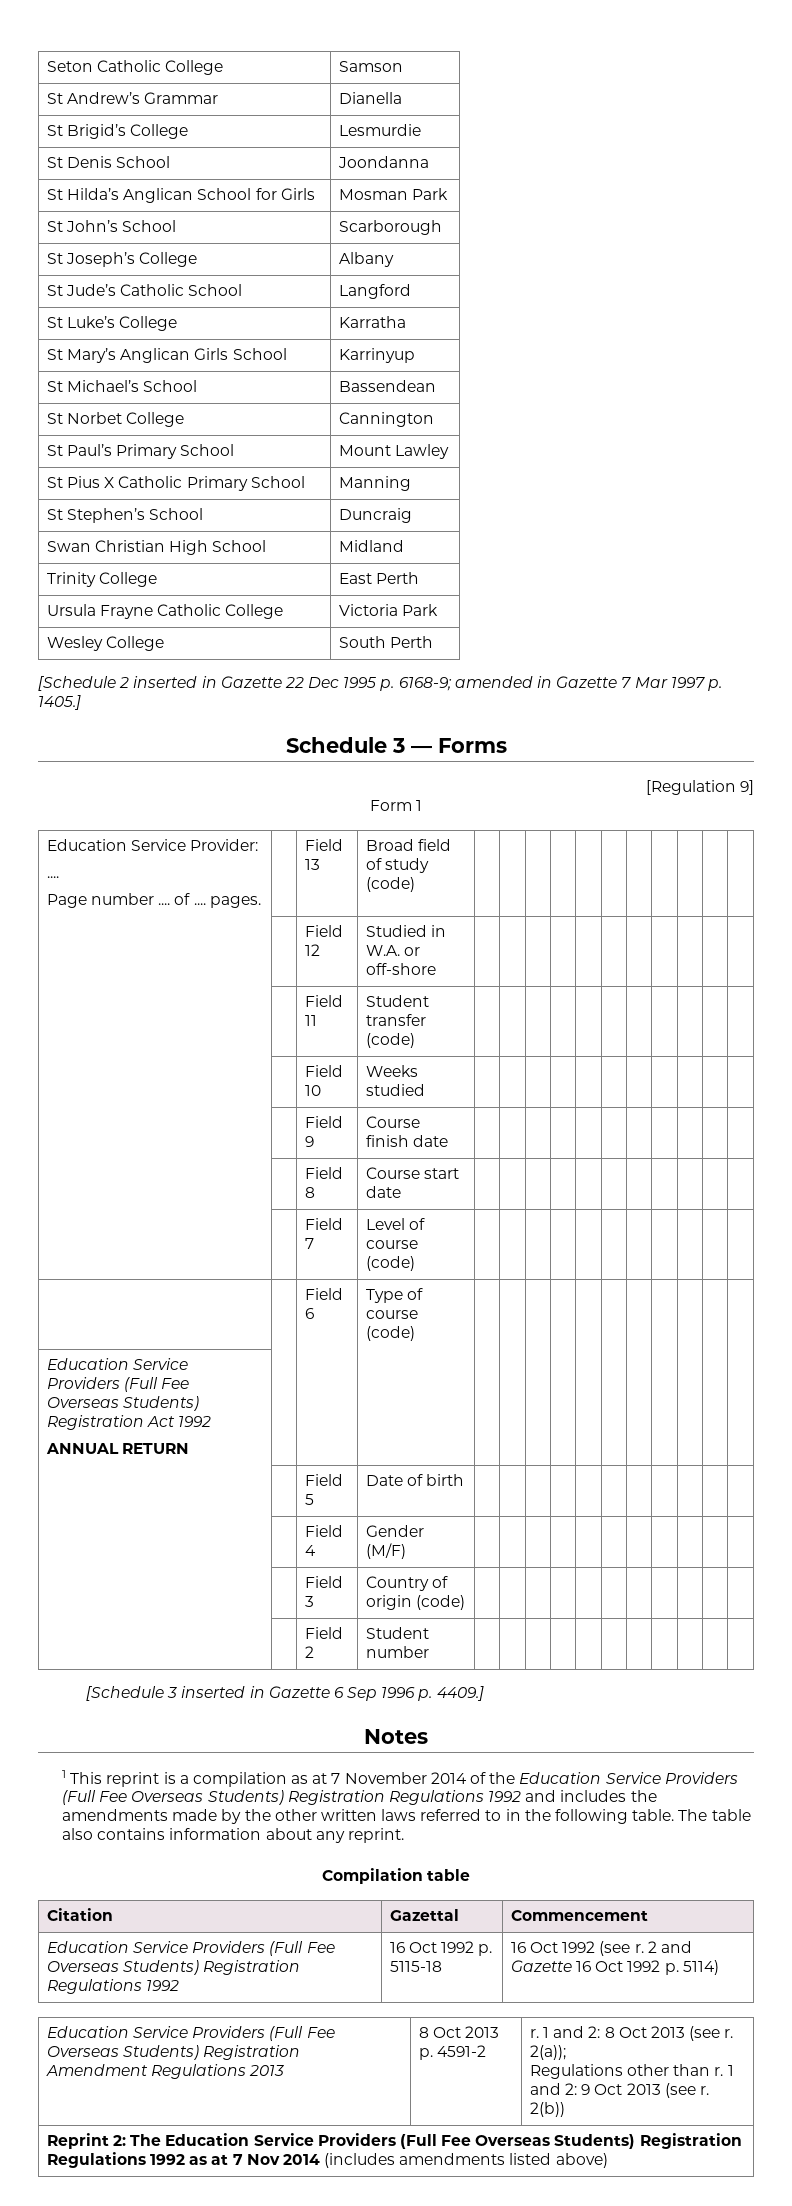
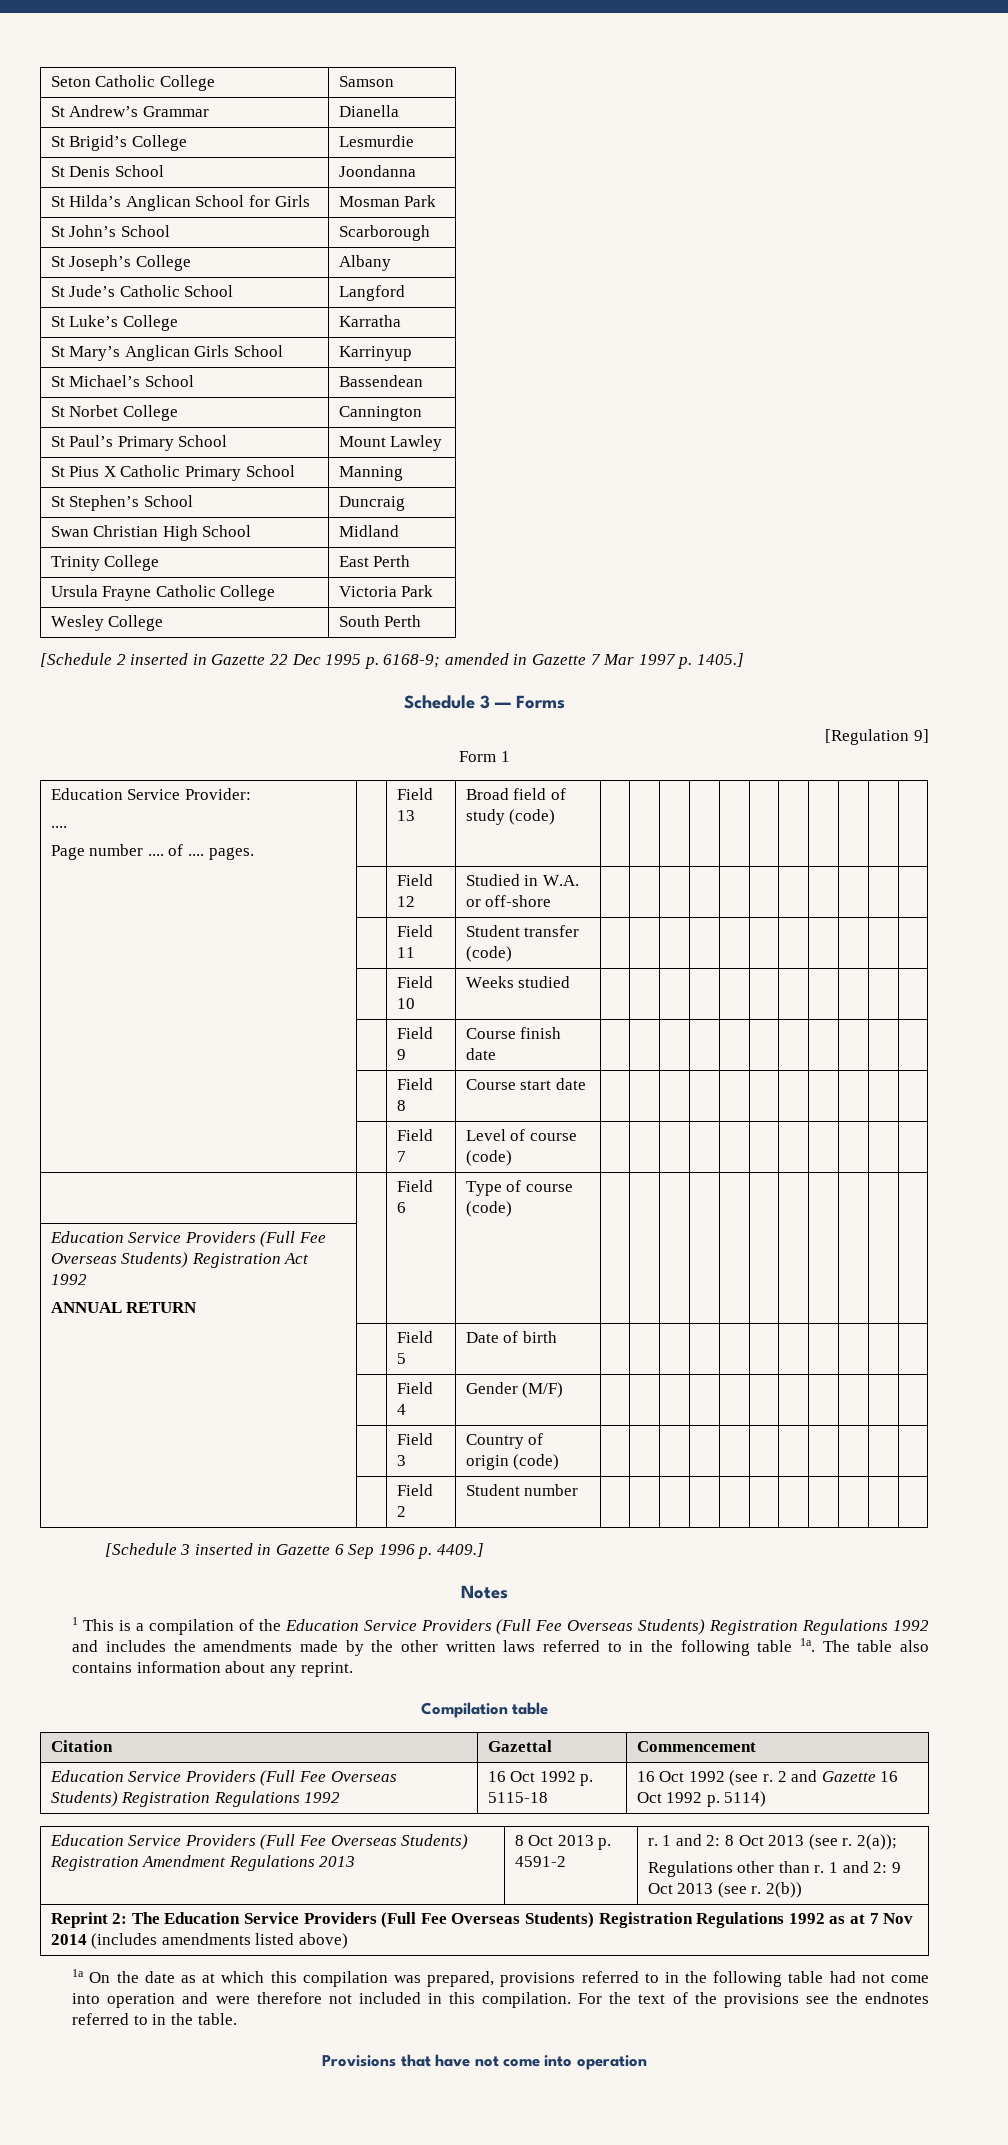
[106,1772,160,1787] reprint -> (115, 1625) none
[291,1772,467,1784] as at 7 November 2014 -> (234, 1627) none
[632,1809,675,1821] table. -> [757,1638,815,1652] table 1a.
(608, 2160) none -> [72,1969,929,1987] [72,1992,929,2008] [72,2013,237,2025] [322,2054,647,2070] // 1a On the date as at which this compilation was prepared, provisions referred to in the following table had not come into operation and were therefore not included in this compilation. For the text of the provisions see the endnotes referred to in the table. // Provisions that have not come into operation

